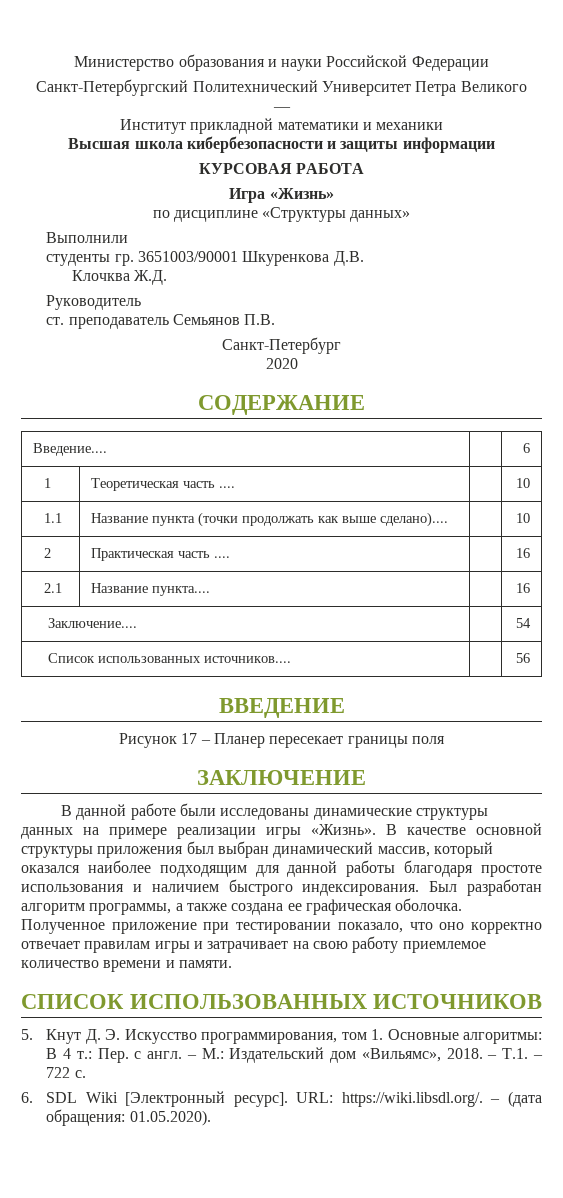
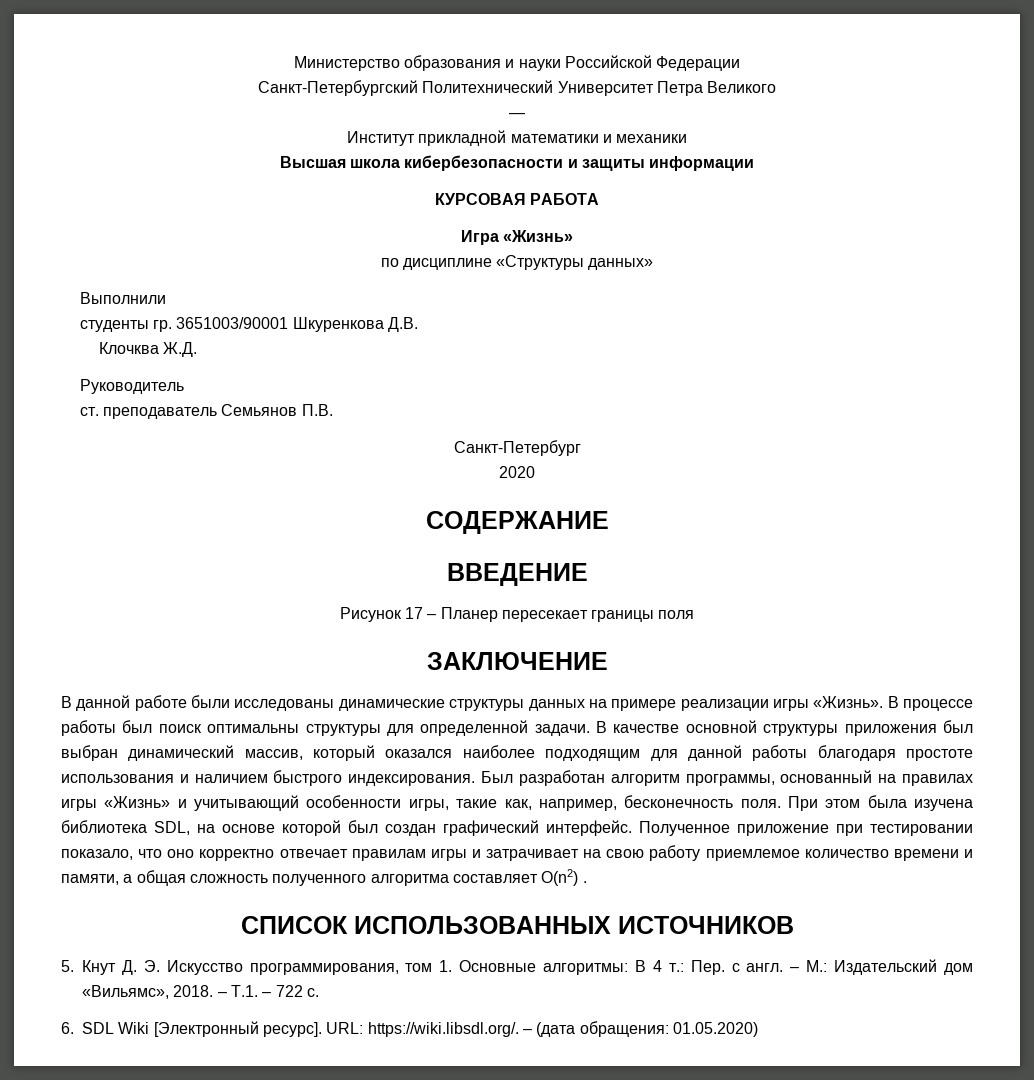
[33,443,108,456] [522,443,530,453] [43,478,51,488] [91,478,236,491] [515,478,530,488] [43,513,62,523] [91,512,449,527] [515,513,530,523] [43,548,51,558] [91,548,231,561] [515,548,530,558] [43,583,62,593] [91,583,211,596] [515,583,530,593] [48,618,138,628] [515,618,531,628] [48,653,292,663] [515,653,530,663] // Введение.... | | 6 // 1 | Теоретическая часть .... | | 10 // 1.1 | Название пункта (точки продолжать как выше сделано).... | | 10 // 2 | Практическая часть .... | | 16 // 2.1 | Название пункта.... | | 16 // Заключение.... | | 54 // Список использованных источников.... | | 56 -> (609, 522) none
(397, 829) none -> [903,699,974,711] [61,720,608,736] процессе работы был поиск оптимальны структуры для определенной задачи. В
[175,898,463,915] а также создана ее графическая оболочка. -> [780,770,974,786] [61,795,974,811] [61,820,632,836] основанный на правилах игры «Жизнь» и учитывающий особенности игры, такие как, например, бесконечность поля. При этом была изучена библиотека SDL, на основе которой был создан графический интерфейс.
[178,960,232,968] памяти. -> [61,869,587,886] памяти, а общая сложность полученного алгоритма составляет O(n2) .
[129,1110,211,1126] 01.05.2020). -> [672,1022,758,1037] 01.05.2020)

